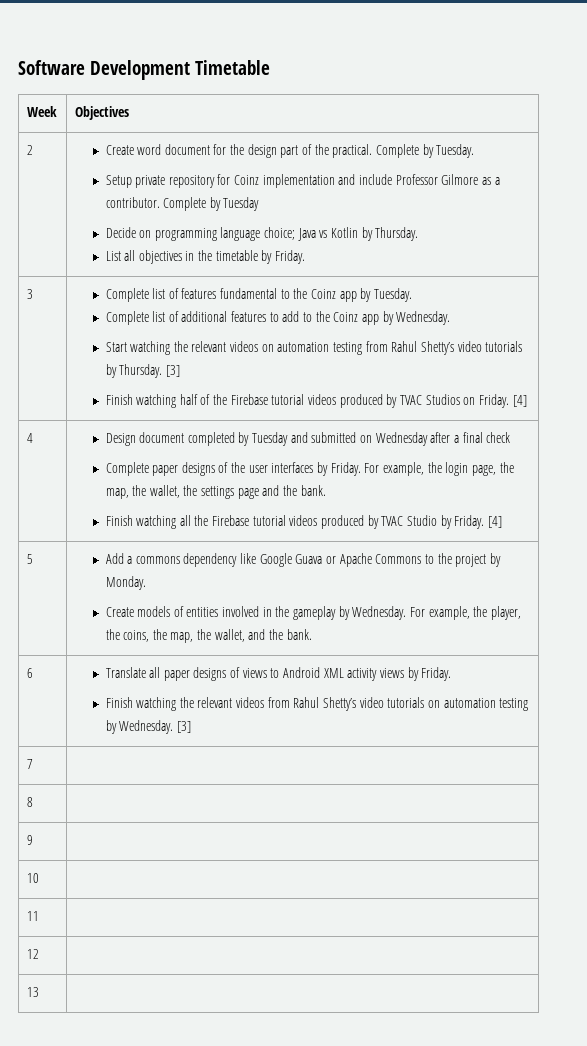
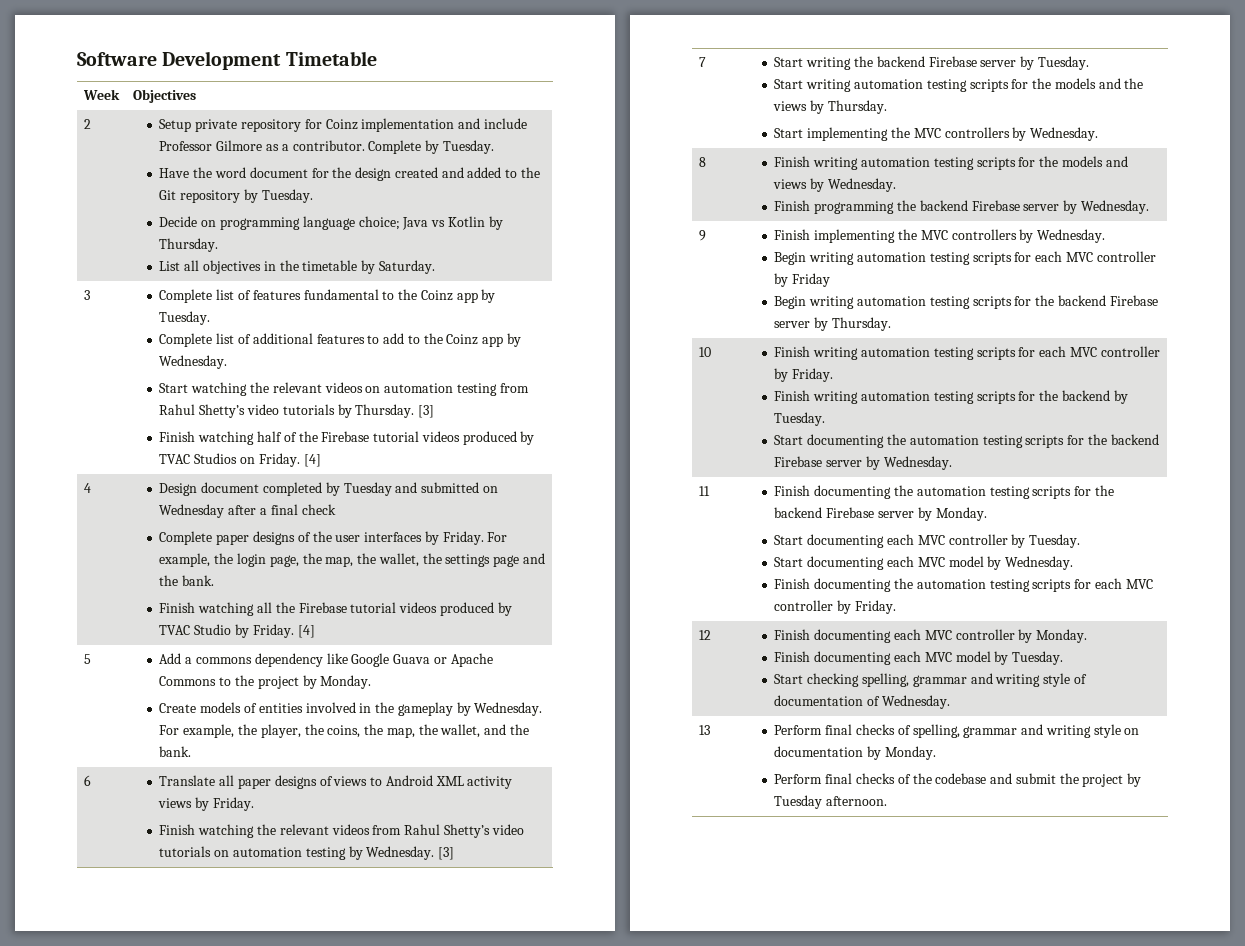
[105,144,475,158] Create word document for the design part of the practical. Complete by Tuesday. // -> (91, 124) none
[223,197,260,211] Tuesday -> [442,140,494,154] [159,167,540,181] [159,189,313,203] Tuesday. // Have the word document for the design created and added to the Git repository by Tuesday.
[275,250,306,264] Friday. -> [378,260,435,274] Saturday.
[26,797,33,807] [26,835,33,845] [26,873,39,883] [26,911,39,921] [26,949,39,959] [26,987,39,997] // 8 | // 9 | // 10 | // 11 | // 12 | // 13 | -> [774,56,1089,70] [774,78,1144,92] [773,100,887,114] [774,127,1099,141] [698,157,706,167] [774,156,1128,170] [773,178,896,192] [774,200,1149,214] [698,230,706,241] [774,229,1106,243] [774,251,1156,265] [774,273,831,287] [774,295,1158,309] [774,317,891,331] [698,347,711,357] [774,346,1160,360] [774,368,834,382] [774,390,1128,404] [774,412,826,426] [774,434,1159,448] [774,456,952,470] [698,486,710,496] [774,485,1114,499] [774,507,987,521] [774,534,1081,548] [774,556,1074,570] [774,578,1153,592] [774,600,896,614] [698,630,711,640] [774,629,1088,643] [774,651,1064,665] [774,673,1087,687] [774,695,950,709] [698,725,710,735] [774,724,1140,738] [774,746,936,760] [774,773,1142,787] [774,795,888,809] Start writing the backend Firebase server by Tuesday. // Start writing automation testing scripts for the models and the views by Thursday. // Start implementing the MVC controllers by Wednesday. // 8 | Finish writing automation testing scripts for the models and views by Wednesday. // Finish programming the backend Firebase server by Wednesday. // 9 | Finish implementing the MVC controllers by Wednesday. // Begin writing automation testing scripts for each MVC controller by Friday // Begin writing automation testing scripts for the backend Firebase server by Thursday. // 10 | Finish writing automation testing scripts for each MVC controller by Friday. // Finish writing automation testing scripts for the backend by Tuesday. // Start documenting the automation testing scripts for the backend Firebase server by Wednesday. // 11 | Finish documenting the automation testing scripts for the backend Firebase server by Monday. // Start documenting each MVC controller by Tuesday. // Start documenting each MVC model by Wednesday. // Finish documenting the automation testing scripts for each MVC controller by Friday. // 12 | Finish documenting each MVC controller by Monday. // Finish documenting each MVC model by Tuesday. // Start checking spelling, grammar and writing style of documentation of Wednesday. // 13 | Perform final checks of spelling, grammar and writing style on documentation by Monday. // Perform final checks of the codebase and submit the project by Tuesday afternoon.

